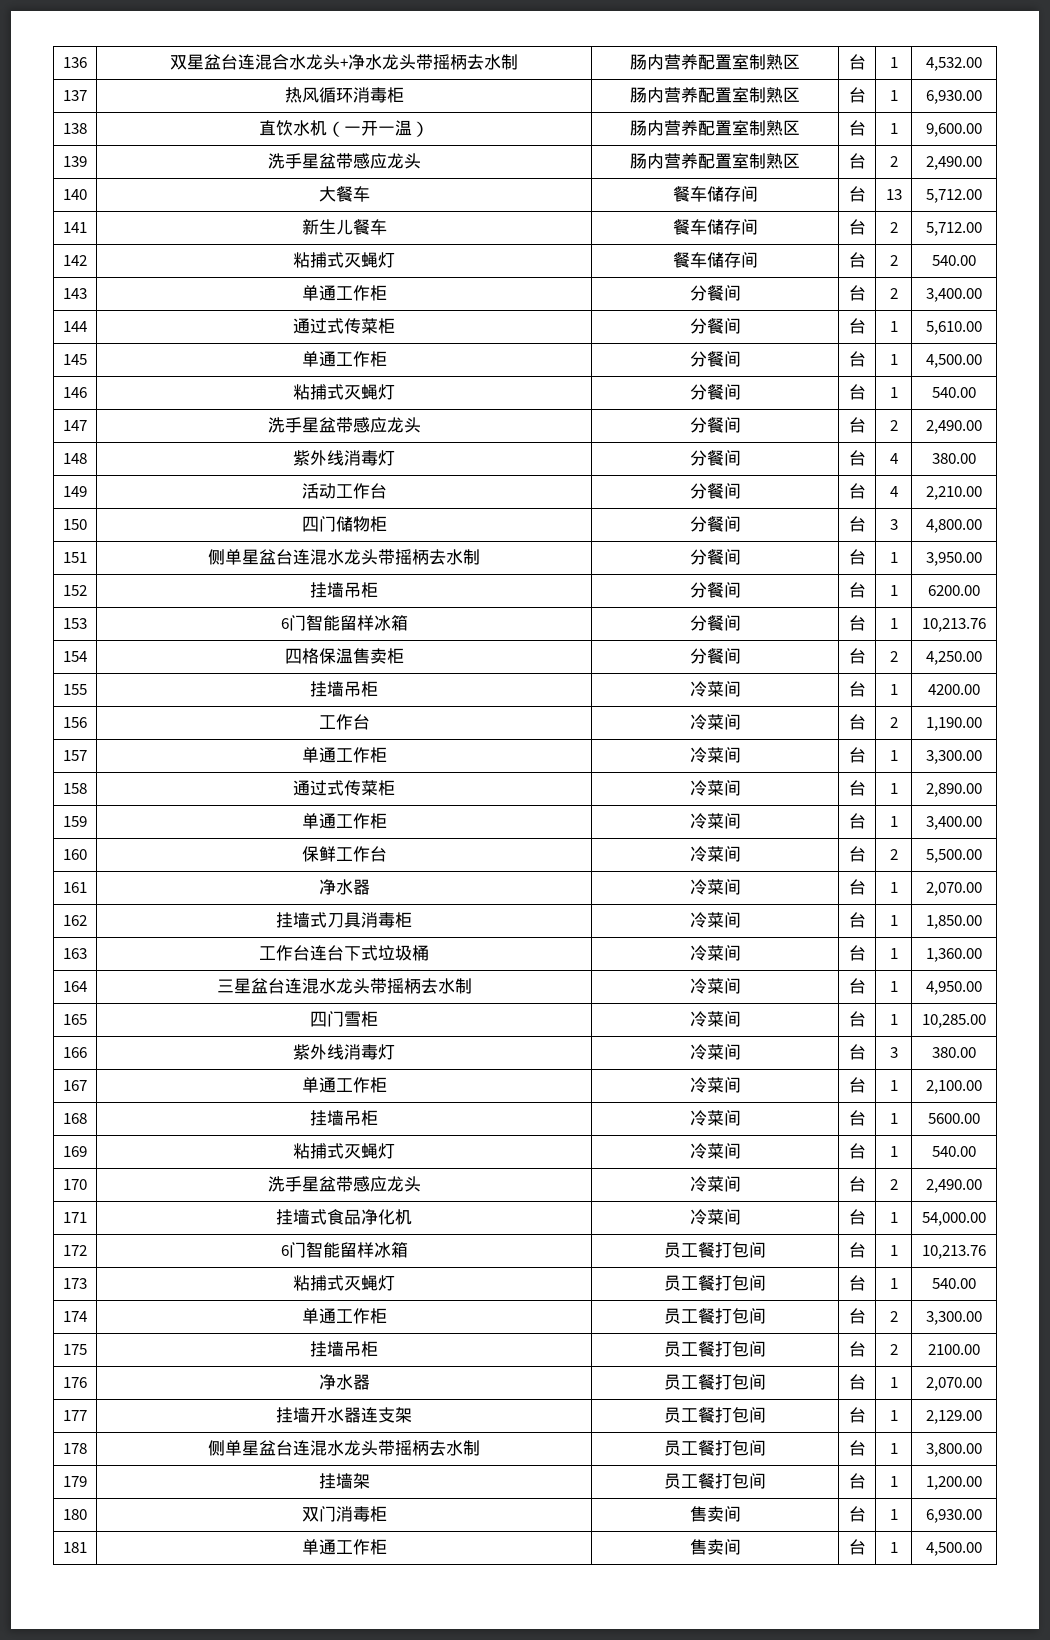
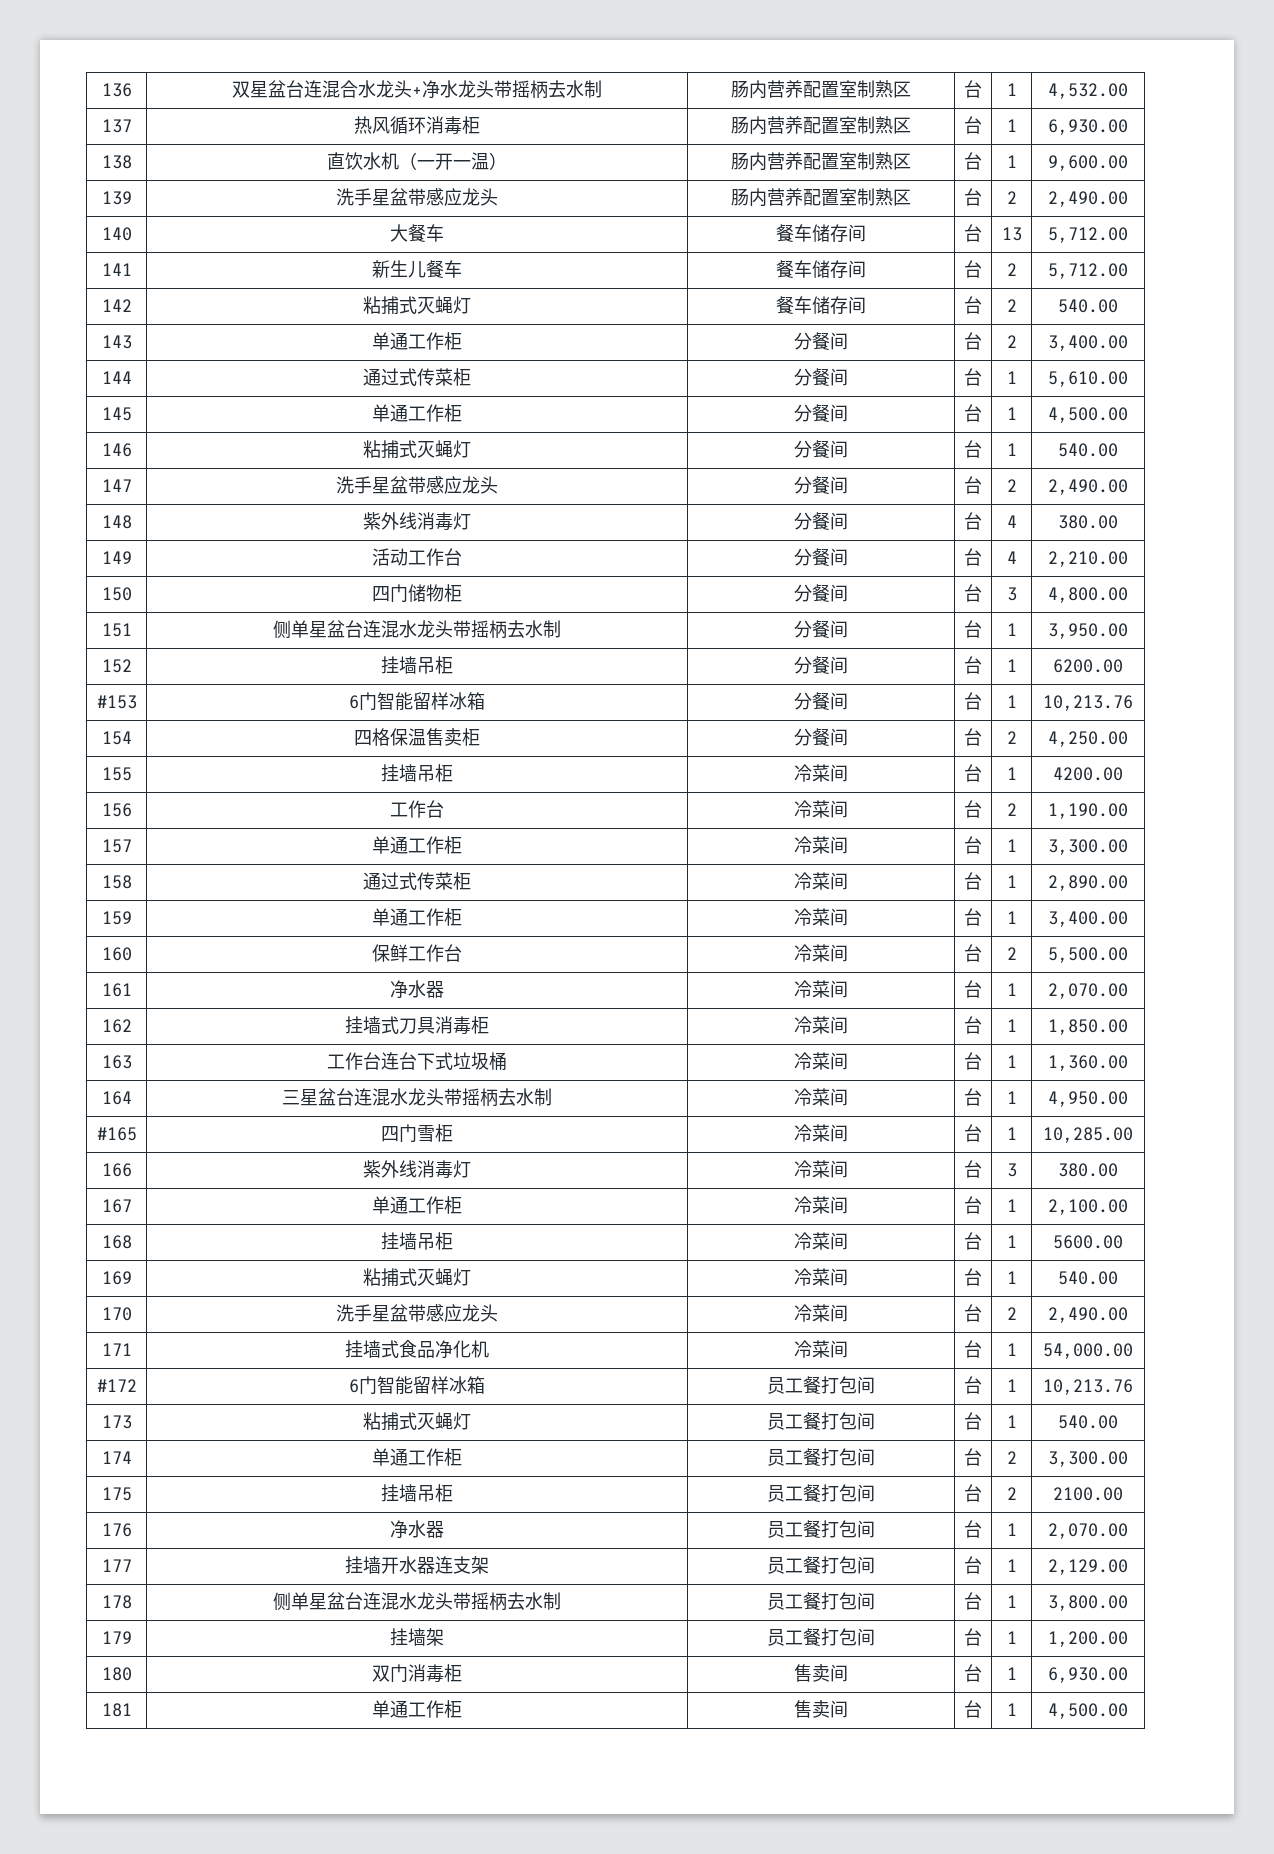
[63,618,87,629] 153 -> [96,695,137,709] #153
[63,1014,87,1025] 165 -> [96,1127,137,1141] #165
[63,1245,87,1256] 172 -> [96,1379,137,1392] #172

